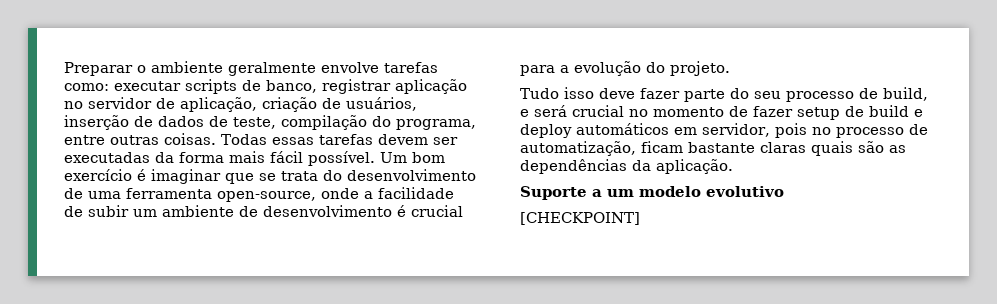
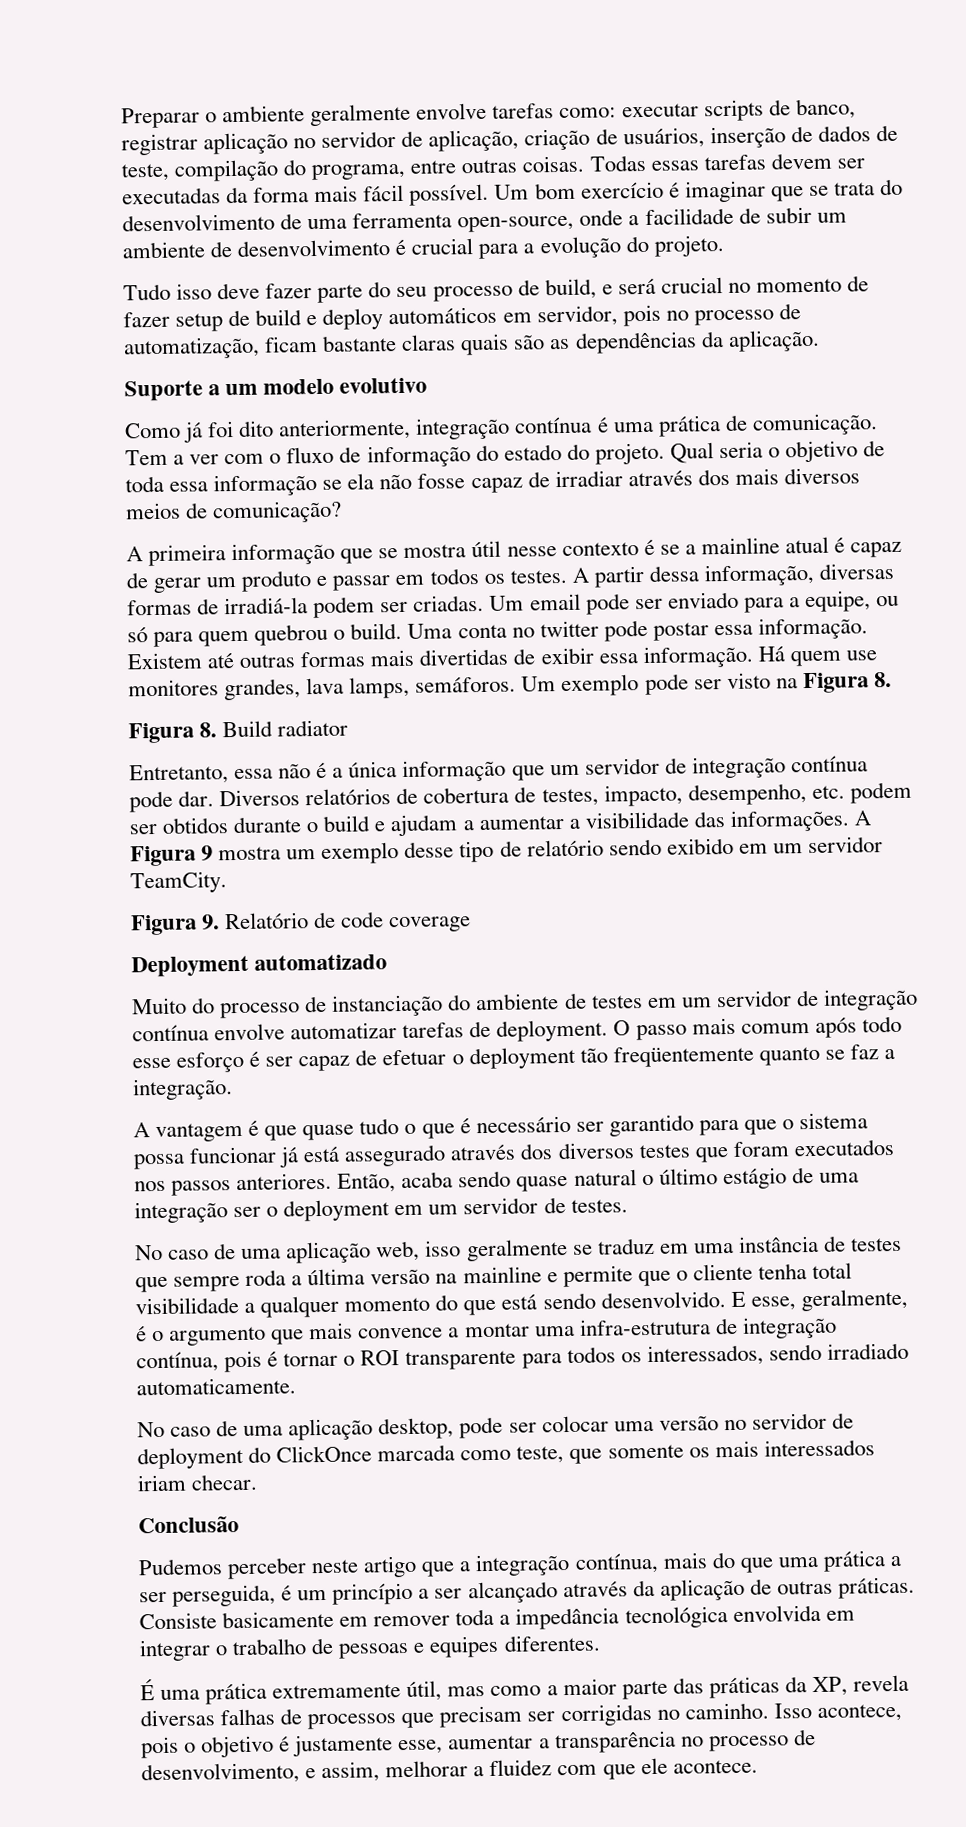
[520,212,640,225] [CHECKPOINT] -> [124,413,878,443] [125,440,886,468] [125,467,860,497] [125,500,343,524] [126,536,903,567] [126,562,895,593] [127,590,900,619] [127,617,868,648] [127,645,877,670] [128,671,892,701] [128,719,349,744] [129,755,868,785] [129,781,912,813] [129,809,871,837] [130,836,883,867] [130,871,227,894] [130,911,472,936] [131,954,388,978] [132,988,918,1019] [132,1015,902,1042] [132,1044,896,1073] [132,1078,233,1101] [133,1112,869,1143] [133,1138,894,1170] [134,1166,859,1196] [134,1197,628,1224] [135,1235,903,1264] [135,1262,853,1293] [135,1288,908,1318] [136,1316,837,1346] [136,1342,909,1373] [136,1377,296,1396] [137,1412,854,1441] [137,1439,875,1470] [137,1473,259,1492] [138,1516,239,1534] [138,1550,902,1580] [139,1576,915,1607] [139,1604,855,1630] [139,1634,601,1662] [140,1674,910,1705] [140,1702,902,1730] [141,1729,816,1759] [141,1757,758,1785] Como já foi dito anteriormente, integração contínua é uma prática de comunicação. Tem a ver com o fluxo de informação do estado do projeto. Qual seria o objetivo de toda essa informação se ela não fosse capaz de irradiar através dos mais diversos meios de comunicação? // A primeira informação que se mostra útil nesse contexto é se a mainline atual é capaz de gerar um produto e passar em todos os testes. A partir dessa informação, diversas formas de irradiá-la podem ser criadas. Um email pode ser enviado para a equipe, ou só para quem quebrou o build. Uma conta no twitter pode postar essa informação. Existem até outras formas mais divertidas de exibir essa informação. Há quem use monitores grandes, lava lamps, semáforos. Um exemplo pode ser visto na Figura 8. // Figura 8. Build radiator // Entretanto, essa não é a única informação que um servidor de integração contínua pode dar. Diversos relatórios de cobertura de testes, impacto, desempenho, etc. podem ser obtidos durante o build e ajudam a aumentar a visibilidade das informações. A Figura 9 mostra um exemplo desse tipo de relatório sendo exibido em um servidor TeamCity. // Figura 9. Relatório de code coverage // Deployment automatizado // Muito do processo de instanciação do ambiente de testes em um servidor de integração contínua envolve automatizar tarefas de deployment. O passo mais comum após todo esse esforço é ser capaz de efetuar o deployment tão freqüentemente quanto se faz a integração. // A vantagem é que quase tudo o que é necessário ser garantido para que o sistema possa funcionar já está assegurado através dos diversos testes que foram executados nos passos anteriores. Então, acaba sendo quase natural o último estágio de uma integração ser o deployment em um servidor de testes. // No caso de uma aplicação web, isso geralmente se traduz em uma instância de testes que sempre roda a última versão na mainline e permite que o cliente tenha total visibilidade a qualquer momento do que está sendo desenvolvido. E esse, geralmente, é o argumento que mais convence a montar uma infra-estrutura de integração contínua, pois é tornar o ROI transparente para todos os interessados, sendo irradiado automaticamente. // No caso de uma aplicação desktop, pode ser colocar uma versão no servidor de deployment do ClickOnce marcada como teste, que somente os mais interessados iriam checar. // Conclusão // Pudemos perceber neste artigo que a integração contínua, mais do que uma prática a ser perseguida, é um princípio a ser alcançado através da aplicação de outras práticas. Consiste basicamente em remover toda a impedância tecnológica envolvida em integrar o trabalho de pessoas e equipes diferentes. // É uma prática extremamente útil, mas como a maior parte das práticas da XP, revela diversas falhas de processos que precisam ser corrigidas no caminho. Isso acontece, pois o objetivo é justamente esse, aumentar a transparência no processo de desenvolvimento, e assim, melhorar a fluidez com que ele acontece.

